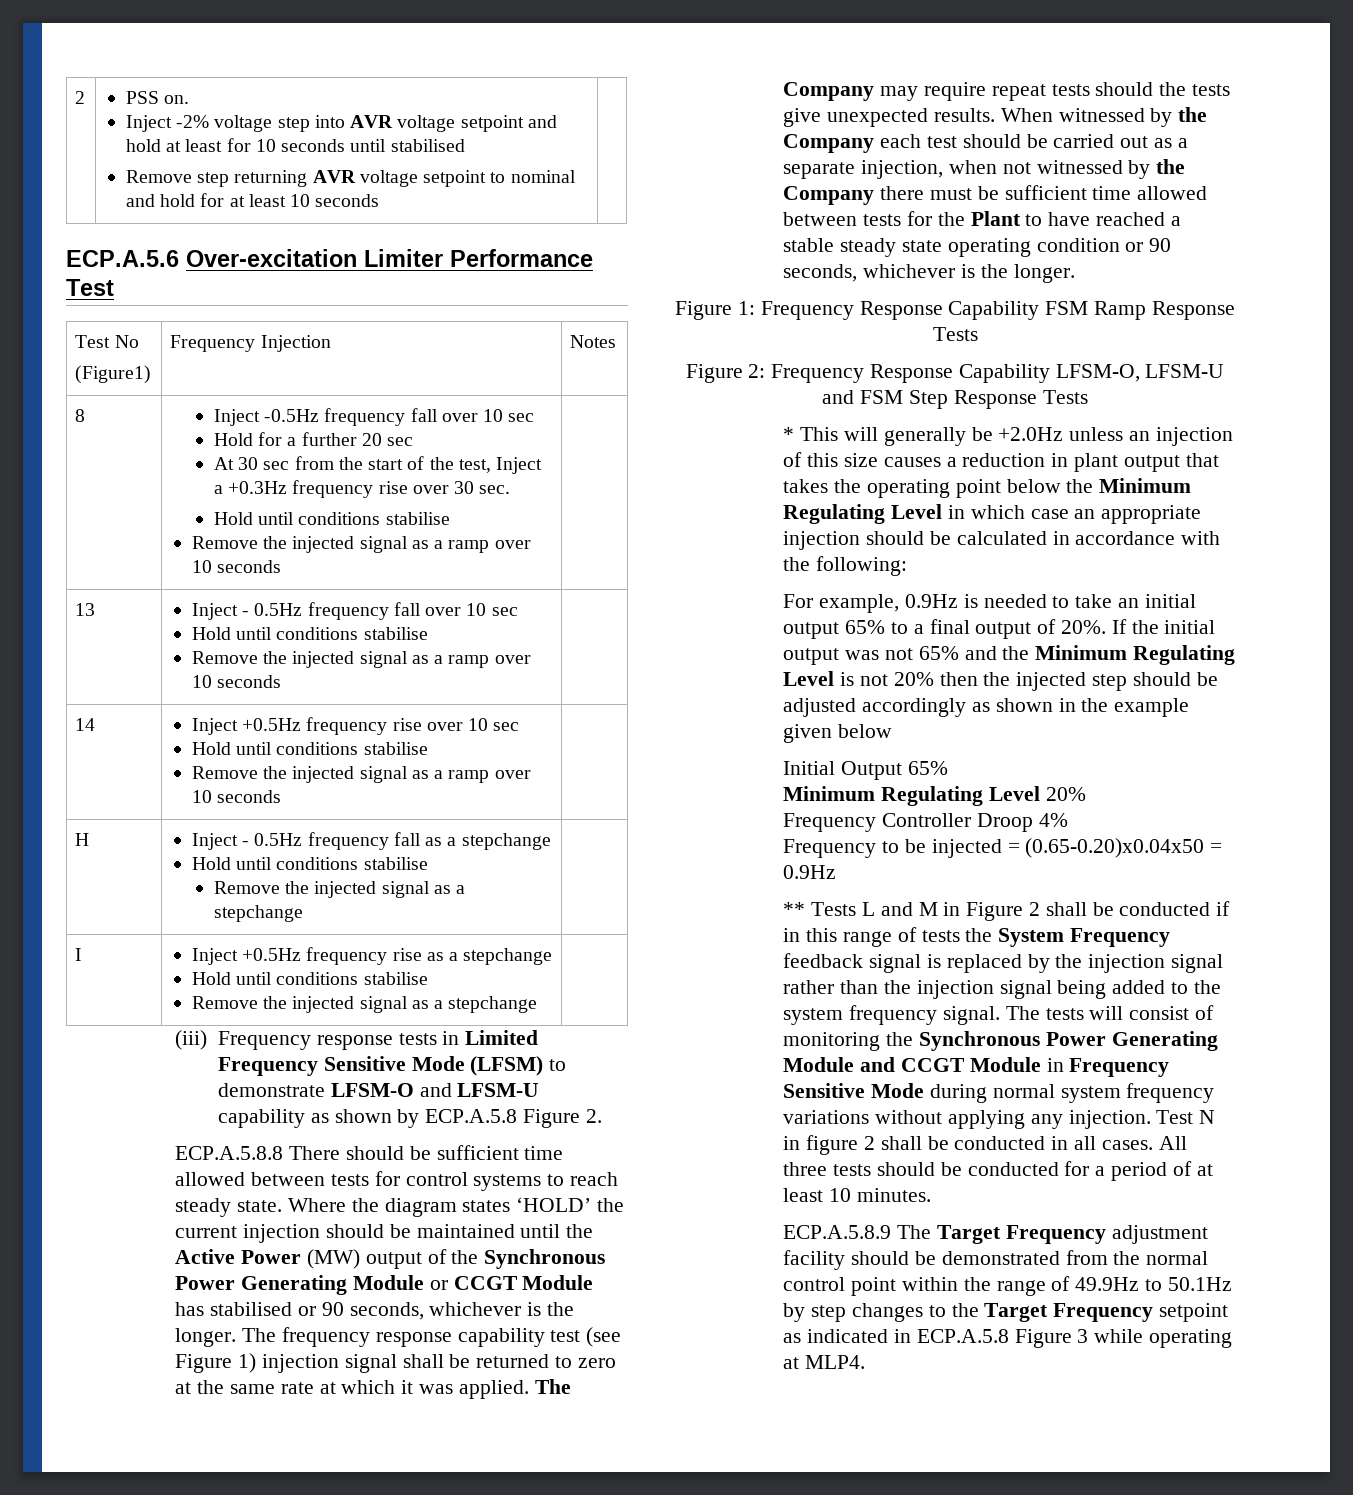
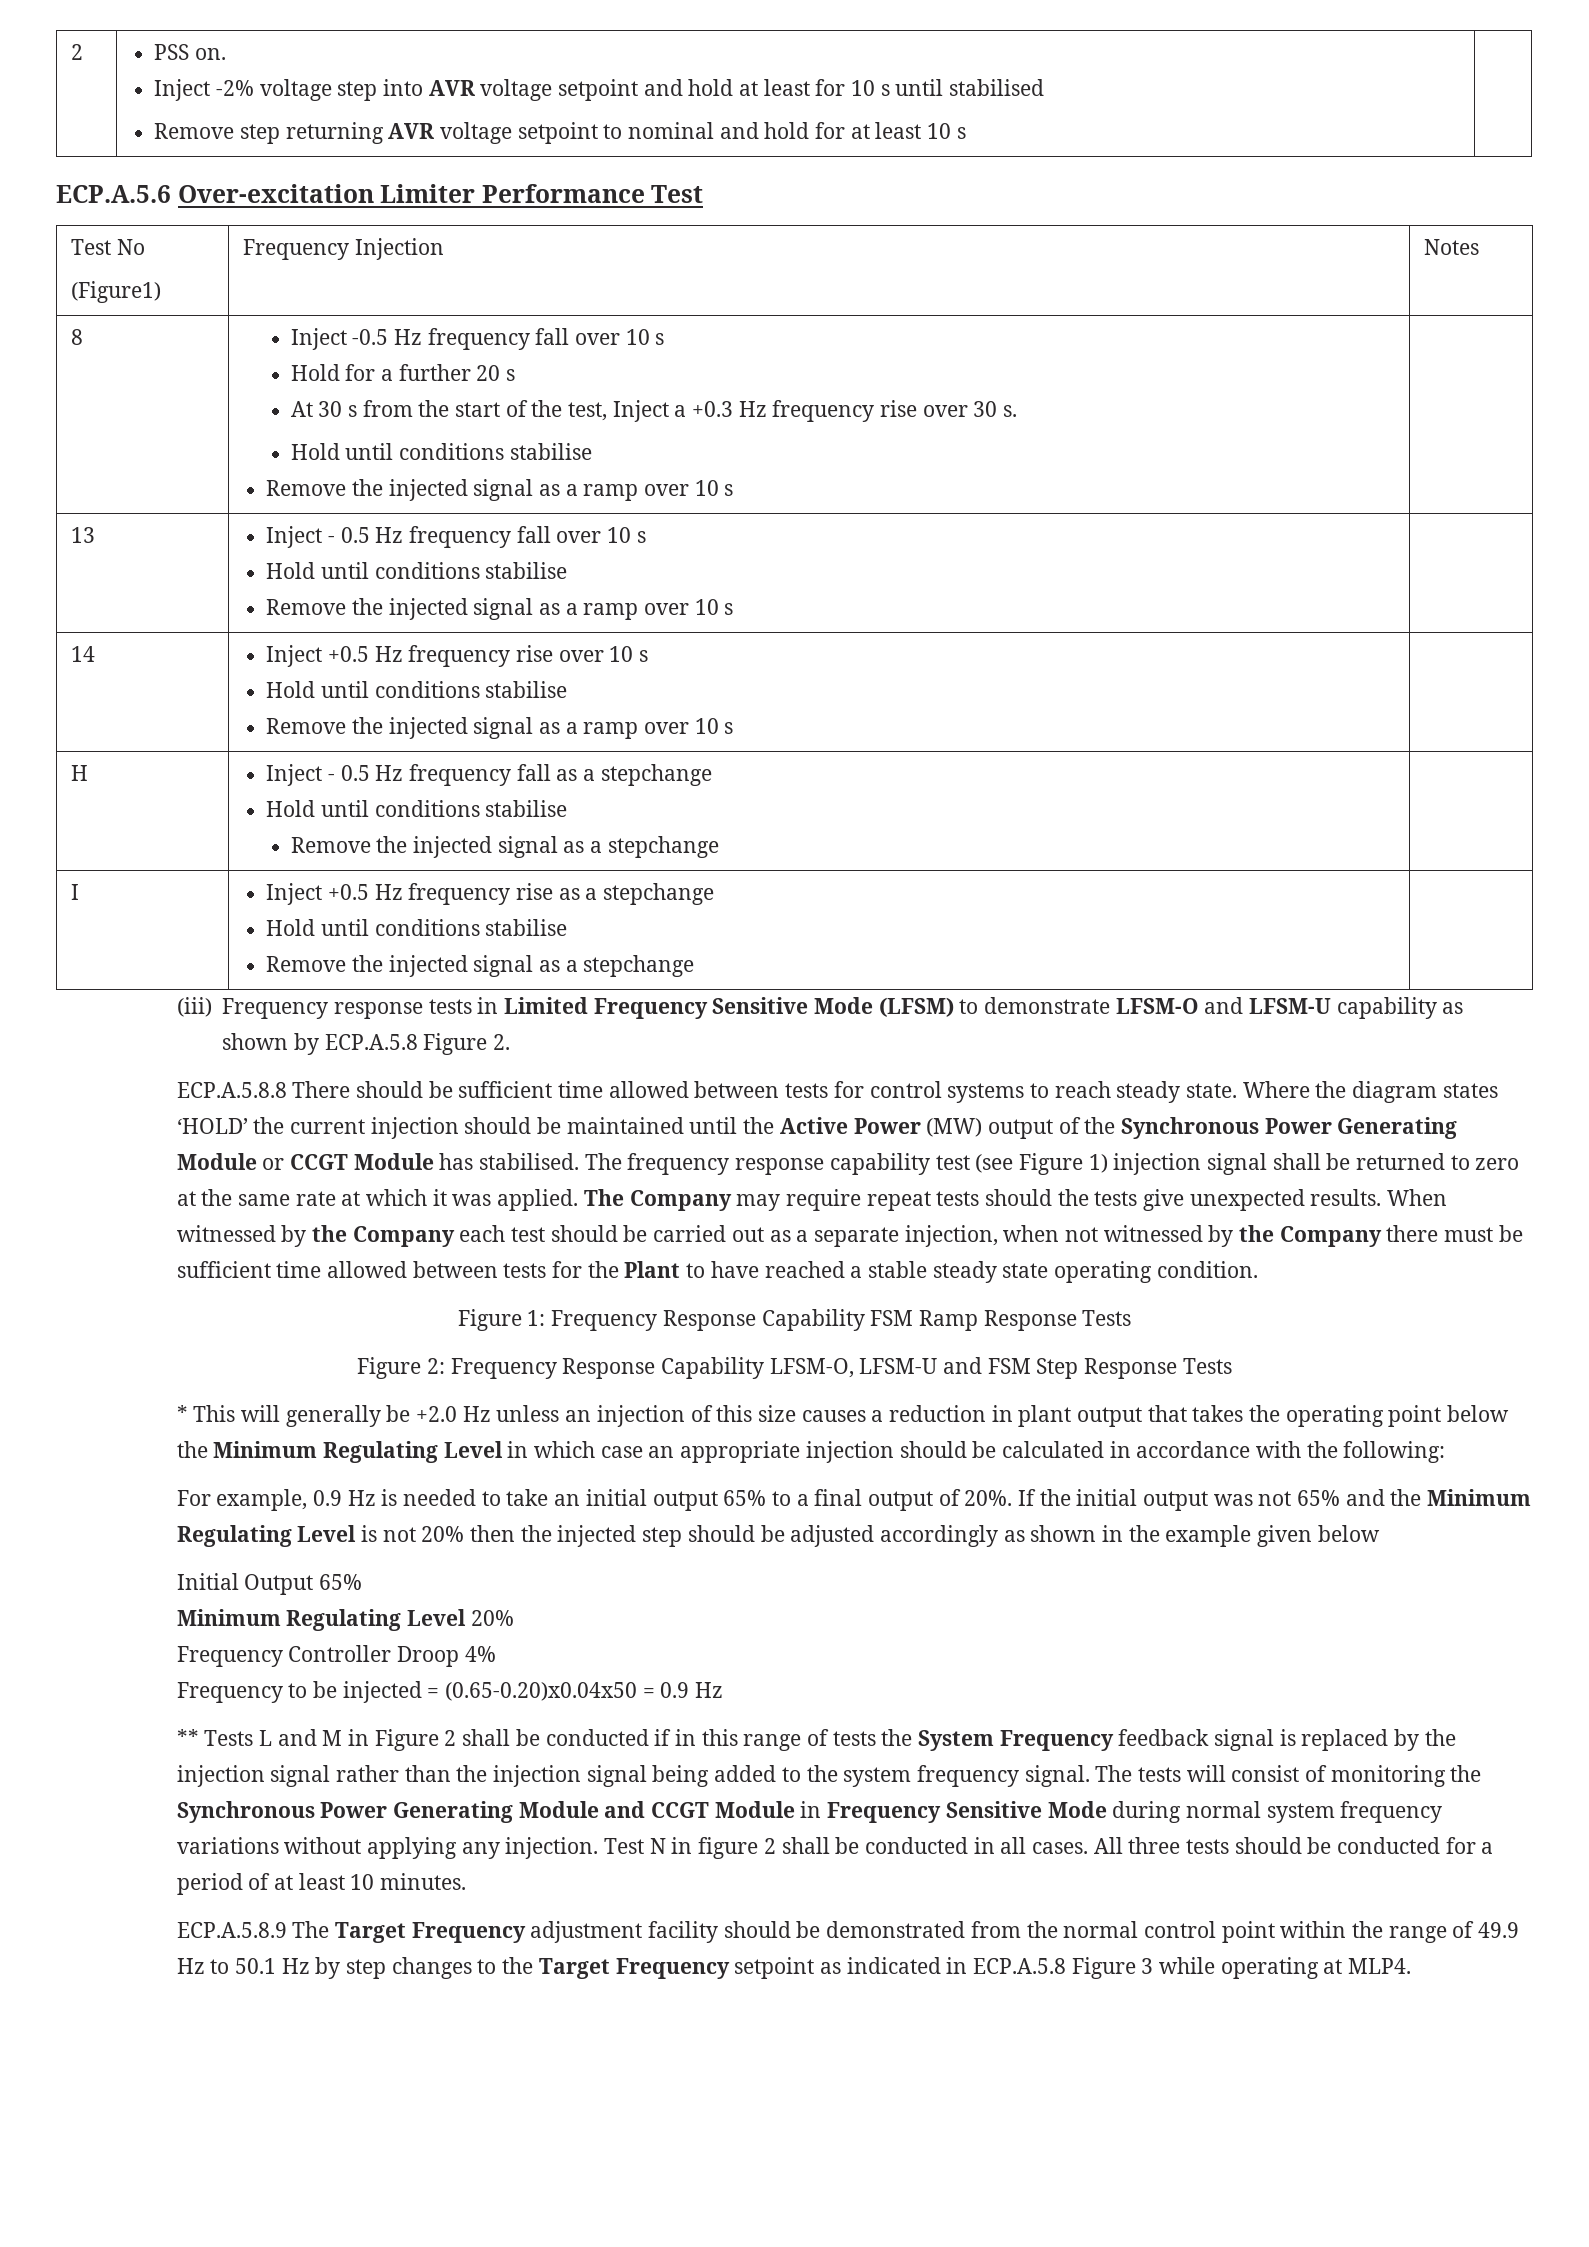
[281,139,346,152] seconds -> [880,84,890,96] s
[315,194,380,207] seconds -> [956,127,966,139] s
[263,408,535,426] -0.5Hz frequency fall over 10 sec -> [352,328,665,350] -0.5 Hz frequency fall over 10 s
[387,437,414,446] sec -> [505,369,515,381] s
[263,461,290,470] sec -> [347,405,357,417] s
[227,481,287,494] +0.3Hz -> [691,401,767,417] +0.3 Hz
[479,485,511,494] sec. -> [1002,405,1017,417] s.
[217,560,282,573] seconds -> [724,484,734,496] s
[254,602,518,620] 0.5Hz frequency fall over 10 sec -> [340,526,646,548] 0.5 Hz frequency fall over 10 s
[217,675,282,688] seconds -> [724,603,734,615] s
[242,718,302,731] +0.5Hz -> [328,646,403,662] +0.5 Hz
[493,722,520,731] sec -> [639,650,649,662] s
[217,790,282,803] seconds -> [724,722,734,734] s
[254,833,303,846] 0.5Hz -> [340,765,404,781] 0.5 Hz
[242,948,302,961] +0.5Hz -> [328,884,403,900] +0.5 Hz
[210,1302,574,1320] [175,1328,237,1347] stabilised or 90 seconds, whichever is the longer. -> [479,1153,580,1170] stabilised.
[1036,238,1172,252] [783,264,1075,283] condition or 90 seconds, whichever is the longer. -> [1156,1261,1258,1278] condition.
[998,427,1064,441] +2.0Hz -> [416,1406,491,1422] +2.0 Hz
[904,594,958,608] 0.9Hz -> [313,1490,376,1506] 0.9 Hz
[783,865,837,879] 0.9Hz -> [660,1682,724,1698] 0.9 Hz
[1075,1277,1232,1291] 49.9Hz to 50.1Hz -> [1477,1922,1519,1938] [176,1958,310,1974] 49.9 Hz to 50.1 Hz

